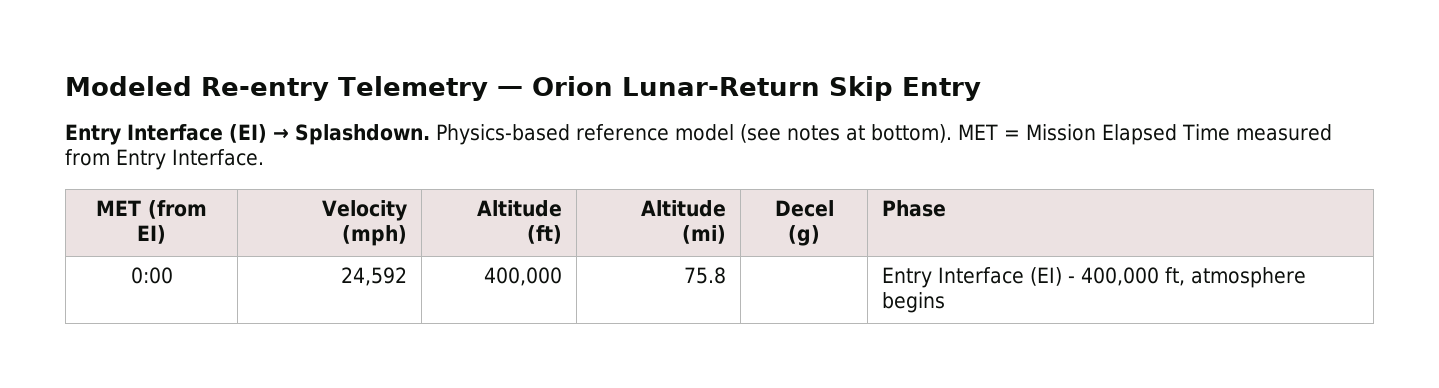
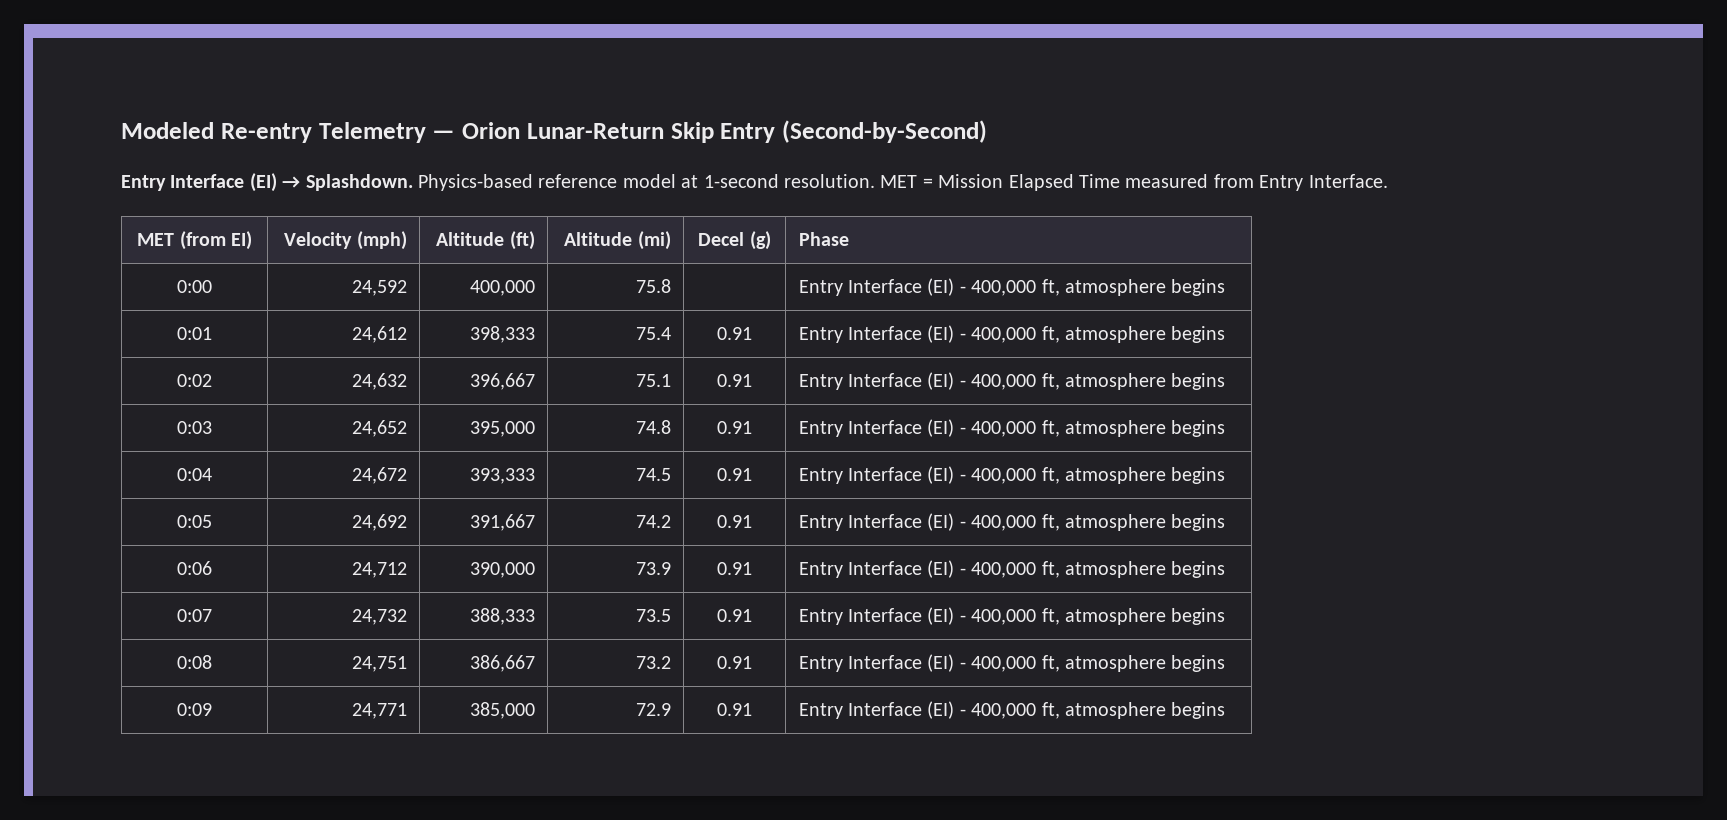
(981, 89) none -> [782,120,987,143] (Second-by-Second)
[740,124,952,143] (see notes at bottom). -> [681,174,875,188] at 1-second resolution.
(946, 302) none -> [177,327,212,340] [351,326,407,343] [469,326,535,343] [635,327,671,340] [717,327,752,340] [798,325,1226,343] [177,374,212,387] [351,373,407,390] [469,373,535,390] [635,374,671,387] [717,374,752,387] [798,372,1226,390] [177,421,212,434] [351,420,407,437] [469,421,535,437] [635,420,671,434] [717,421,752,434] [798,419,1226,437] [177,468,212,481] [351,467,407,484] [469,468,535,484] [635,468,671,481] [717,468,752,481] [798,466,1226,484] [177,515,212,528] [351,514,407,531] [469,514,535,531] [635,515,671,528] [717,515,752,528] [798,513,1226,531] [177,561,212,575] [351,562,407,578] [469,562,535,578] [635,562,671,575] [717,562,752,575] [798,560,1226,578] [177,609,212,622] [351,609,407,625] [469,608,535,625] [635,609,671,622] [717,609,752,622] [798,607,1226,625] [177,655,212,669] [351,656,407,672] [469,655,535,672] [635,656,671,669] [717,656,752,669] [798,654,1226,672] [177,703,212,716] [351,703,407,719] [469,702,535,719] [635,703,671,716] [717,703,752,716] [798,701,1226,719] // 0:01 | 24,612 | 398,333 | 75.4 | 0.91 | Entry Interface (EI) - 400,000 ft, atmosphere begins // 0:02 | 24,632 | 396,667 | 75.1 | 0.91 | Entry Interface (EI) - 400,000 ft, atmosphere begins // 0:03 | 24,652 | 395,000 | 74.8 | 0.91 | Entry Interface (EI) - 400,000 ft, atmosphere begins // 0:04 | 24,672 | 393,333 | 74.5 | 0.91 | Entry Interface (EI) - 400,000 ft, atmosphere begins // 0:05 | 24,692 | 391,667 | 74.2 | 0.91 | Entry Interface (EI) - 400,000 ft, atmosphere begins // 0:06 | 24,712 | 390,000 | 73.9 | 0.91 | Entry Interface (EI) - 400,000 ft, atmosphere begins // 0:07 | 24,732 | 388,333 | 73.5 | 0.91 | Entry Interface (EI) - 400,000 ft, atmosphere begins // 0:08 | 24,751 | 386,667 | 73.2 | 0.91 | Entry Interface (EI) - 400,000 ft, atmosphere begins // 0:09 | 24,771 | 385,000 | 72.9 | 0.91 | Entry Interface (EI) - 400,000 ft, atmosphere begins

